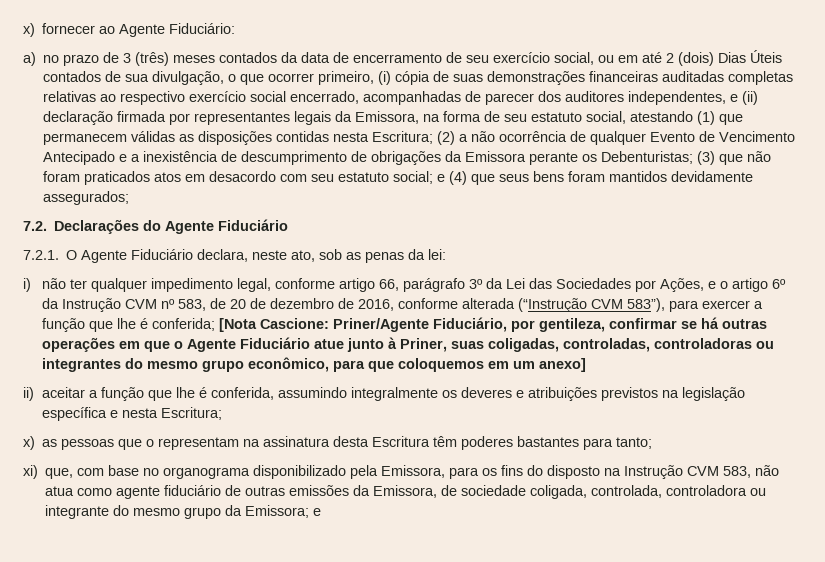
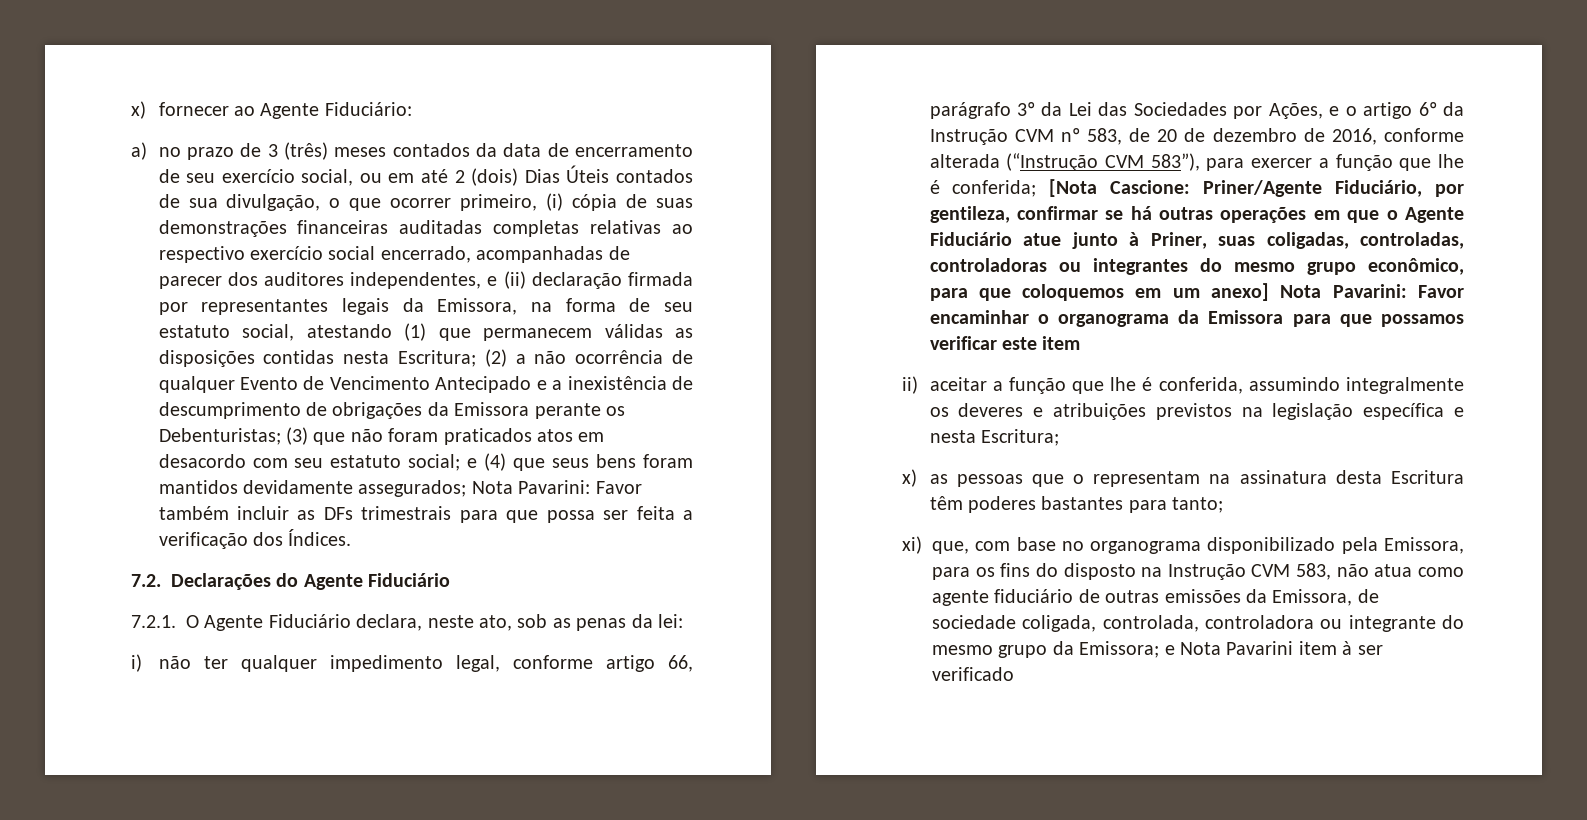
(130, 198) none -> [471,480,642,494] [158,506,694,523] [158,529,352,549] Nota Pavarini: Favor também incluir as DFs trimestrais para que possa ser feita a verificação dos Índices.
(586, 365) none -> [1280,284,1464,298] [929,310,1464,327] [929,336,1081,350] Nota Pavarini: Favor encaminhar o organograma da Emissora para que possamos verificar este item
(322, 512) none -> [1180,641,1383,655] [932,667,1014,681] Nota Pavarini item à ser verificado

